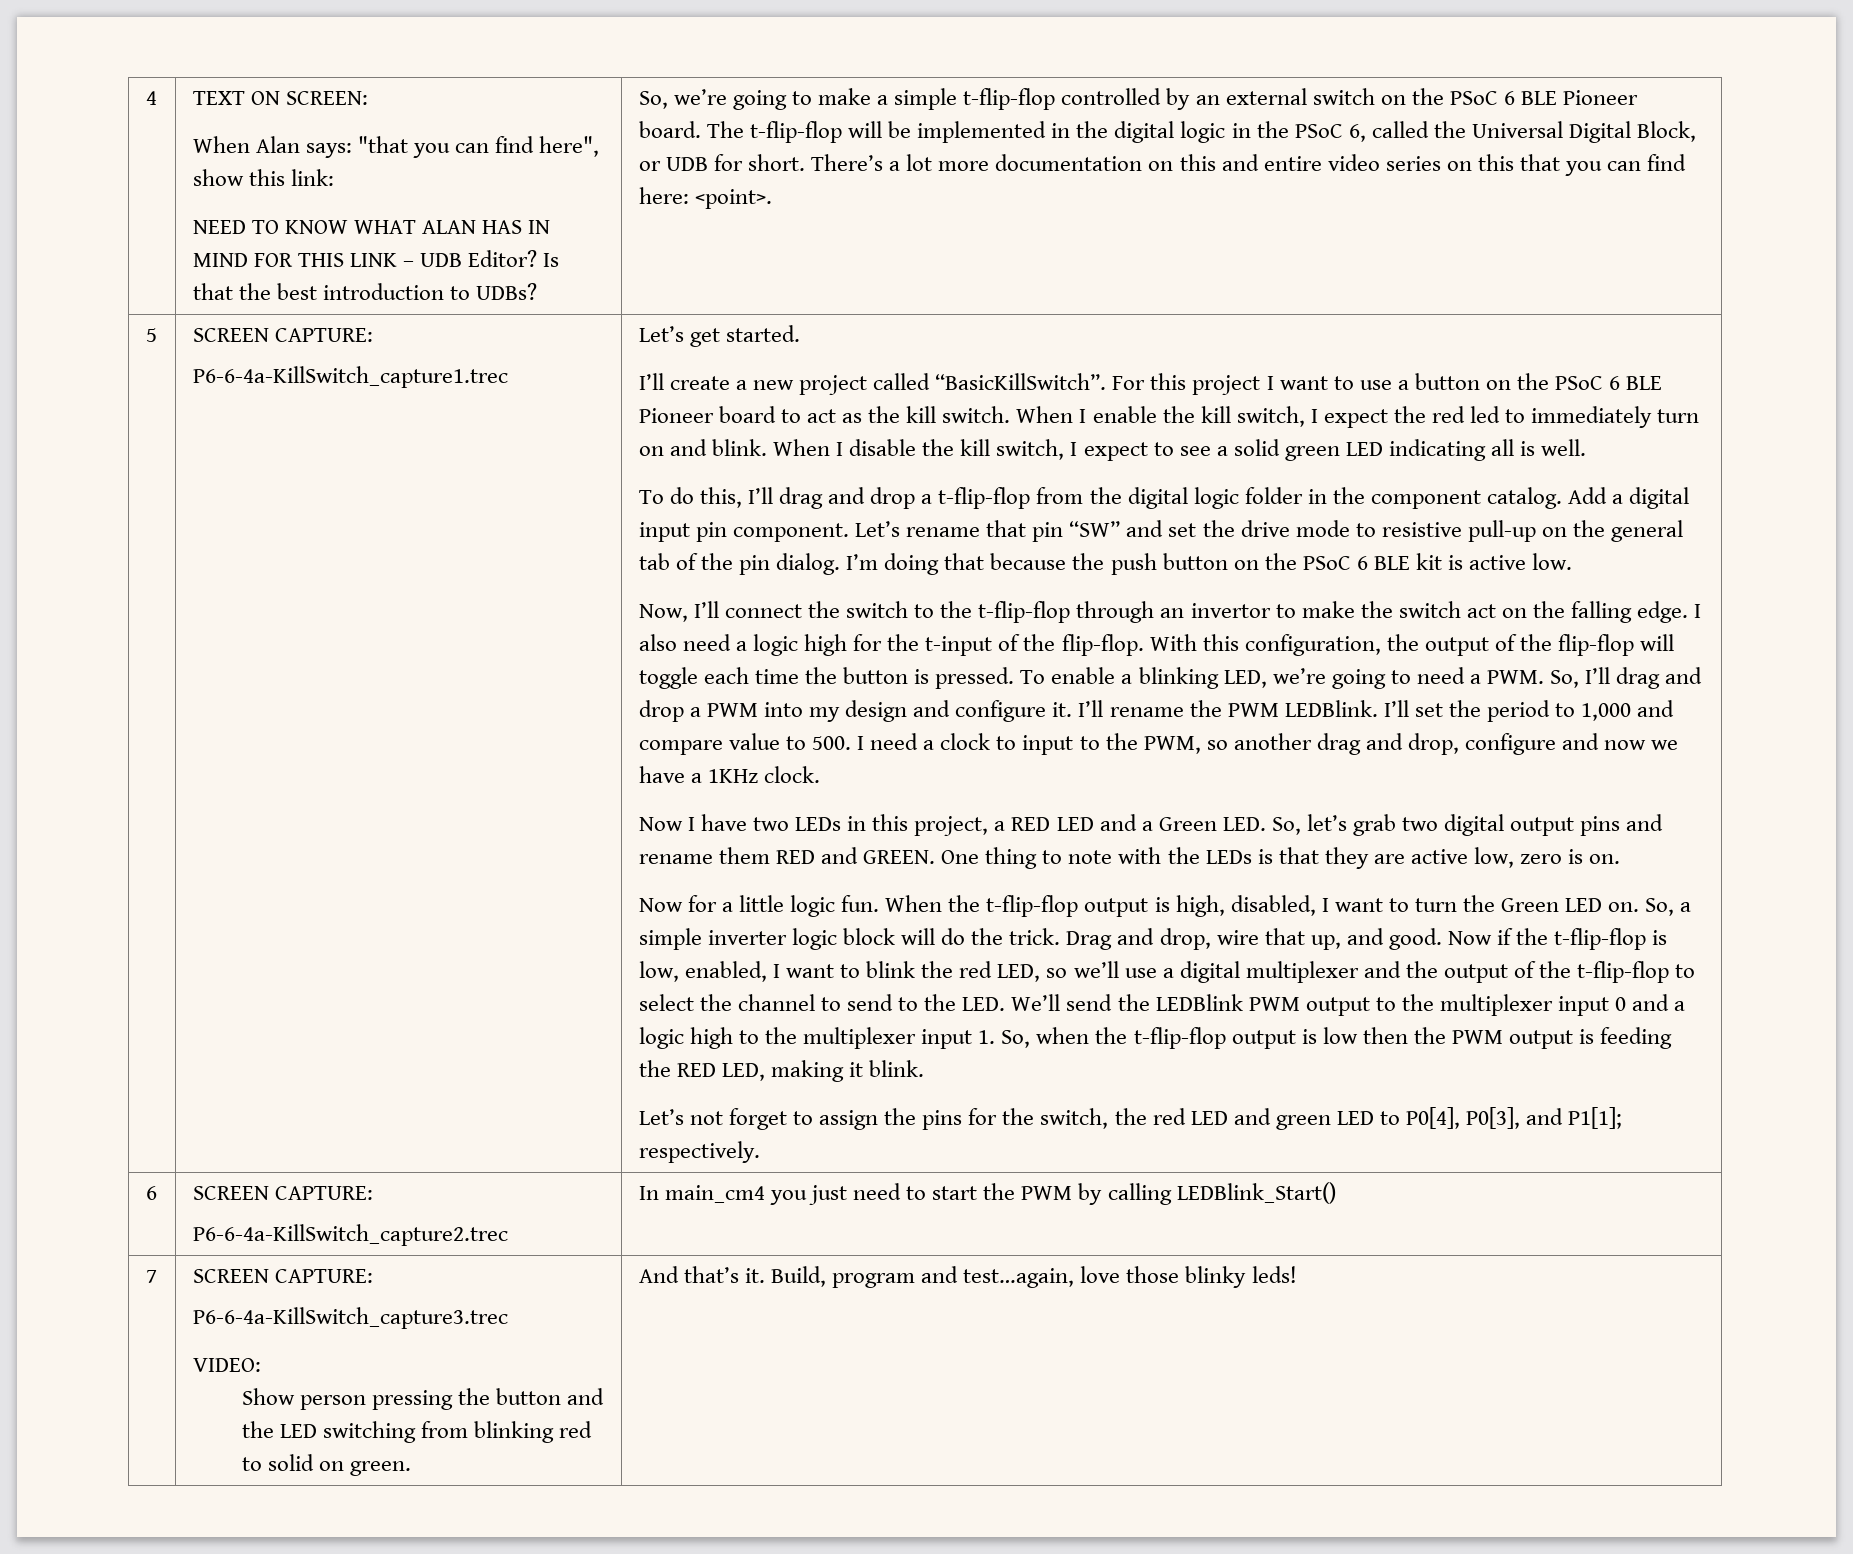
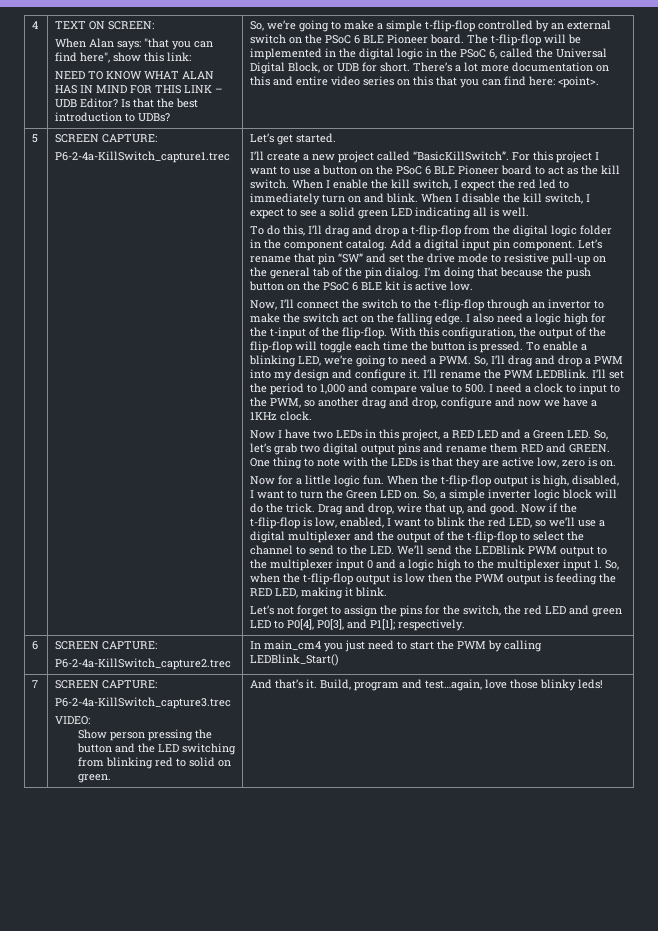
[192,366,508,388] P6-6-4a-KillSwitch_capture1.trec -> [55,151,231,163] P6-2-4a-KillSwitch_capture1.trec
[192,1224,508,1246] P6-6-4a-KillSwitch_capture2.trec -> [55,658,232,670] P6-2-4a-KillSwitch_capture2.trec
[192,1307,508,1329] P6-6-4a-KillSwitch_capture3.trec -> [55,697,232,709] P6-2-4a-KillSwitch_capture3.trec

